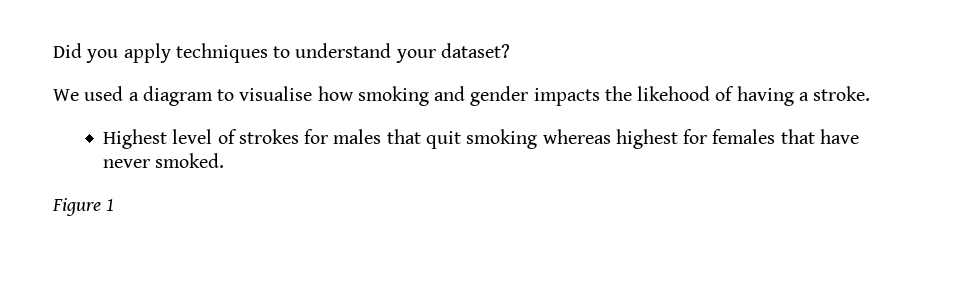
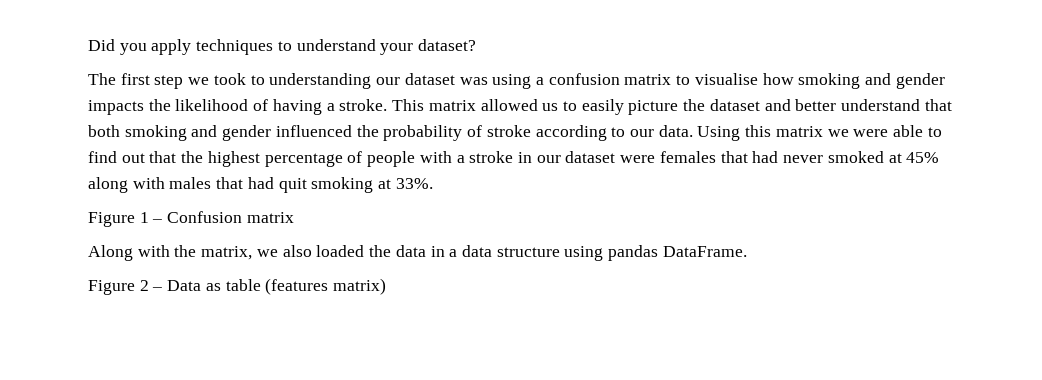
[53,86,213,106] We used a diagram -> [88,73,672,89] The first step we took to understanding our dataset was using a confusion matrix
[637,86,711,101] likehood -> [175,99,249,111] likelihood
[103,129,329,149] // Highest level of strokes for -> [392,99,952,115] [88,125,942,141] [88,151,940,167] [88,177,165,193] This matrix allowed us to easily picture the dataset and better understand that both smoking and gender influenced the probability of stroke according to our data. Using this matrix we were able to find out that the highest percentage of people with a stroke in our dataset were females that had never smoked at 45% along with
(421, 136) none -> [247,177,274,189] had
[542,129,859,149] [103,153,225,168] [52,198,115,216] whereas highest for females that have never smoked. // Figure 1 -> [378,178,433,189] [88,211,294,227] [88,245,747,261] [88,278,387,295] at 33%. // Figure 1 – Confusion matrix // Along with the matrix, we also loaded the data in a data structure using pandas DataFrame. // Figure 2 – Data as table (features matrix)

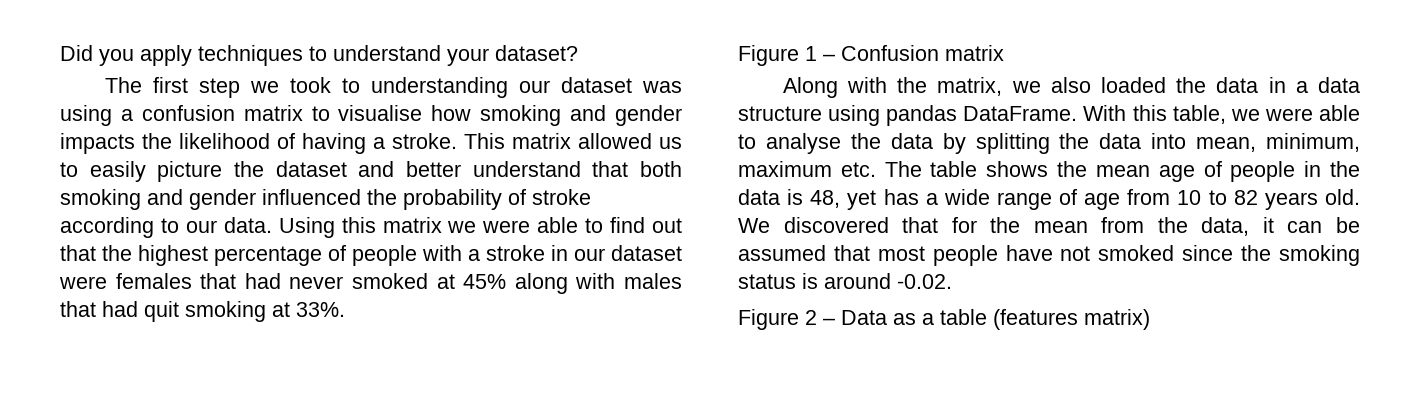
(747, 251) none -> [1083,105,1360,124] [738,133,1360,154] [738,161,1360,182] [738,189,1360,210] [738,217,1360,236] [738,245,1360,266] [738,273,952,289] With this table, we were able to analyse the data by splitting the data into mean, minimum, maximum etc. The table shows the mean age of people in the data is 48, yet has a wide range of age from 10 to 82 years old. We discovered that for the mean from the data, it can be assumed that most people have not smoked since the smoking status is around -0.02.
(221, 287) none -> [922,313,934,325] a

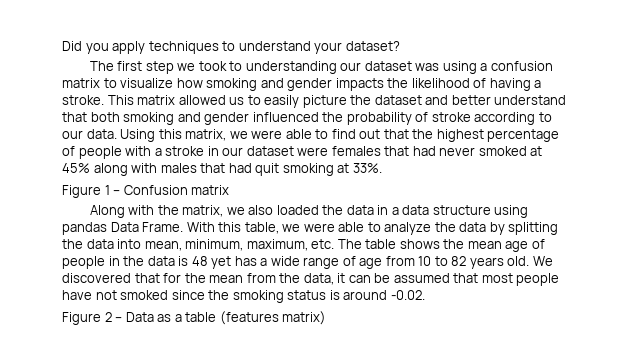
[338,105,423,121] visualise -> [120,78,174,88] visualize
[382,217,442,233] matrix -> [185,129,227,141] matrix,
[963,106,1078,121] DataFrame. -> [110,222,184,232] Data Frame.
[765,133,841,154] analyse -> [384,222,432,235] analyze
[738,161,832,177] maximum -> [246,239,308,251] maximum,
[810,190,841,208] 48, -> [191,256,208,266] 48

